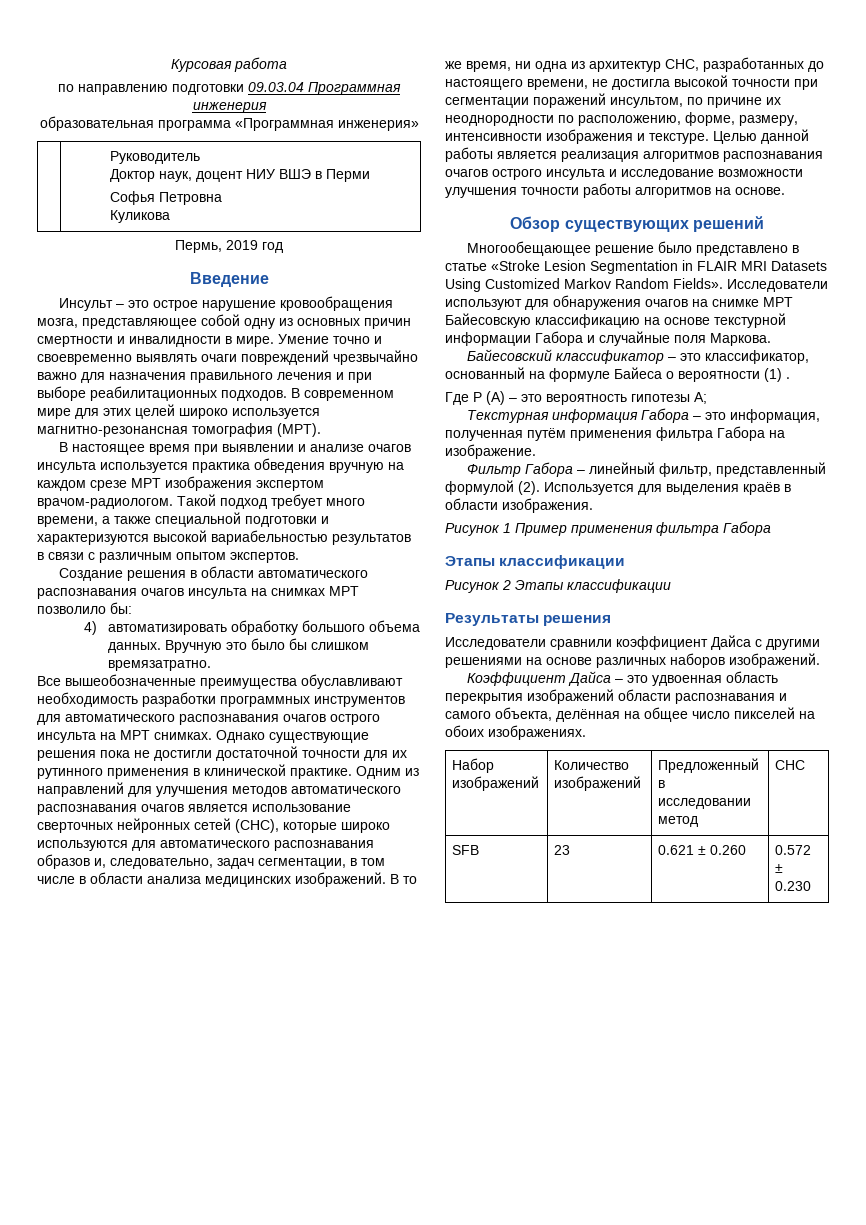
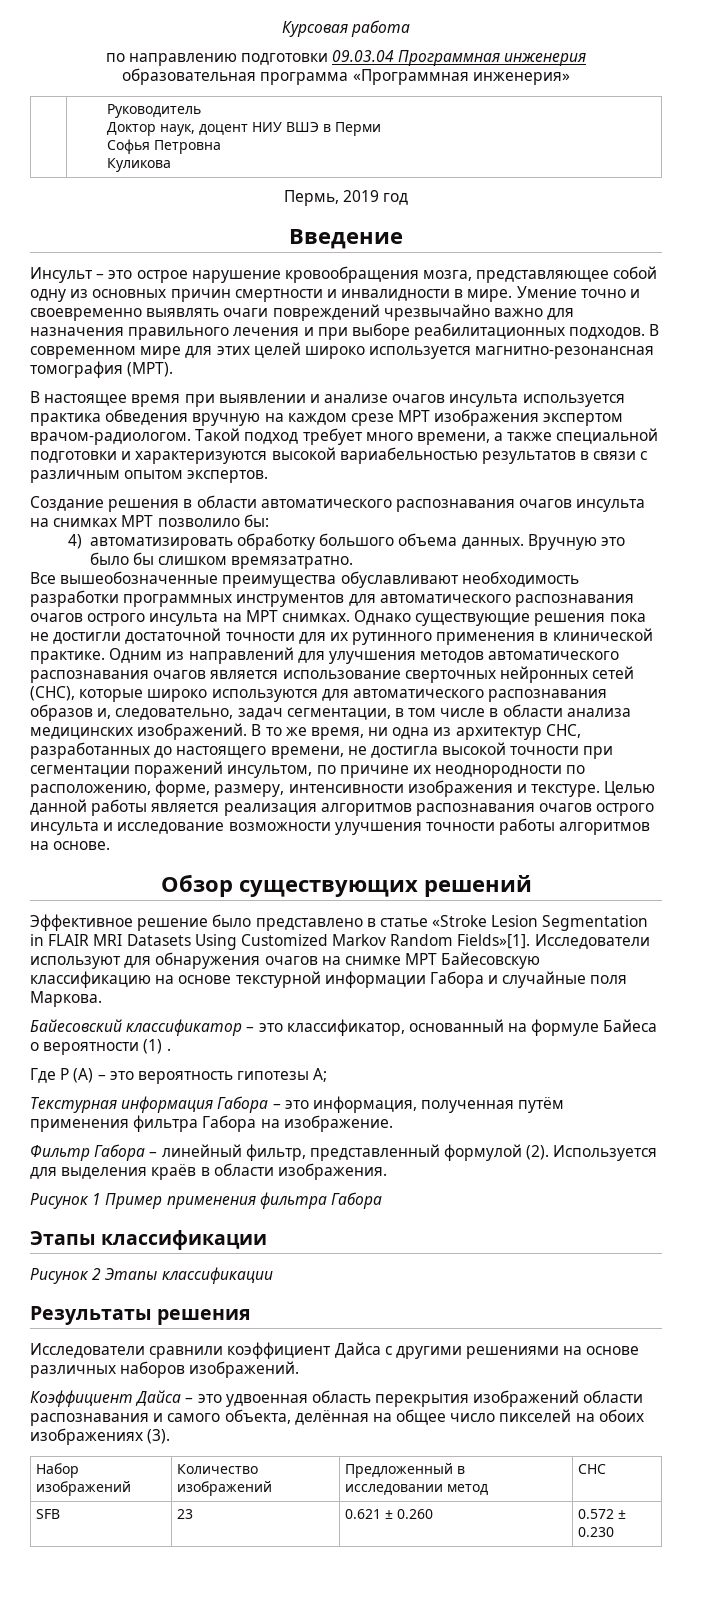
[467,241,592,256] Многообещающее -> [30,914,133,931] Эффективное
[673,278,723,289] Fields». -> [457,934,531,949] Fields»[1].
[488,725,586,740] изображениях. -> [30,1428,171,1445] изображениях (3).

